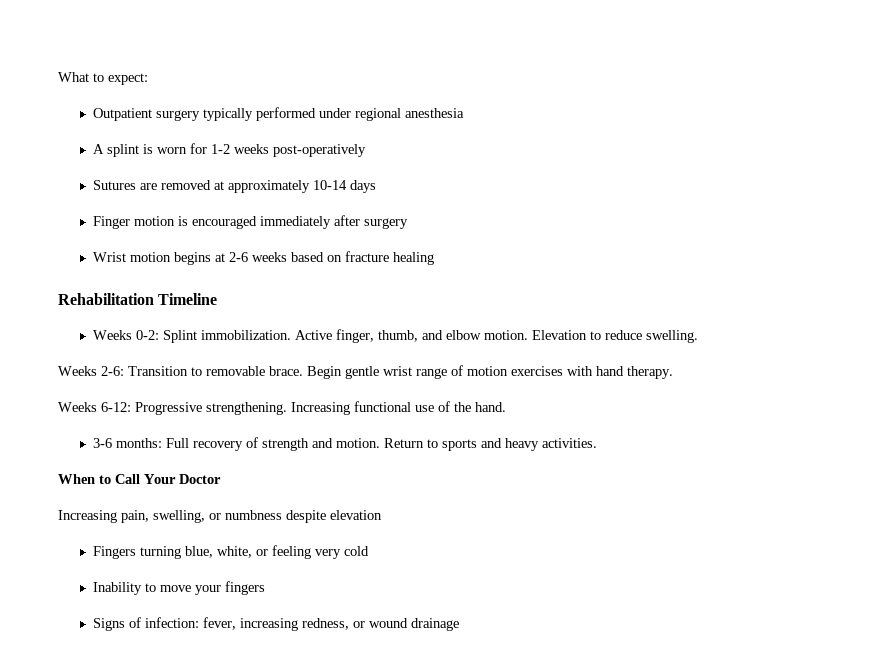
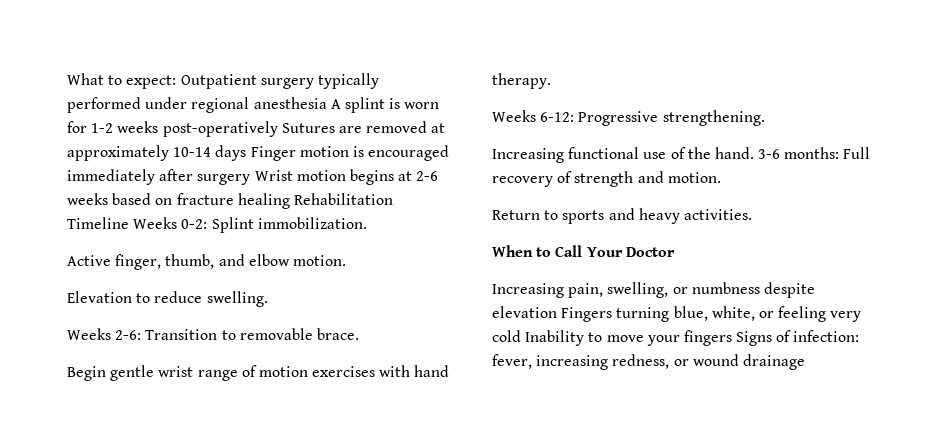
(148, 79) // -> (177, 82) none
(465, 113) // -> (327, 103) none
(367, 150) // -> (278, 129) none
(377, 186) // -> (247, 153) none
(409, 223) // -> (251, 179) none
(435, 258) // -> (290, 201) none
(218, 299) // -> (129, 223) none
(292, 335) none -> (367, 223) //
(529, 335) none -> (346, 260) //
(303, 371) none -> (359, 334) //
(287, 408) none -> (765, 118) //
(506, 407) // -> (754, 153) none
(381, 443) none -> (721, 177) //
(382, 515) // -> (557, 312) none
(370, 551) // -> (521, 336) none
(266, 588) // -> (732, 338) none

